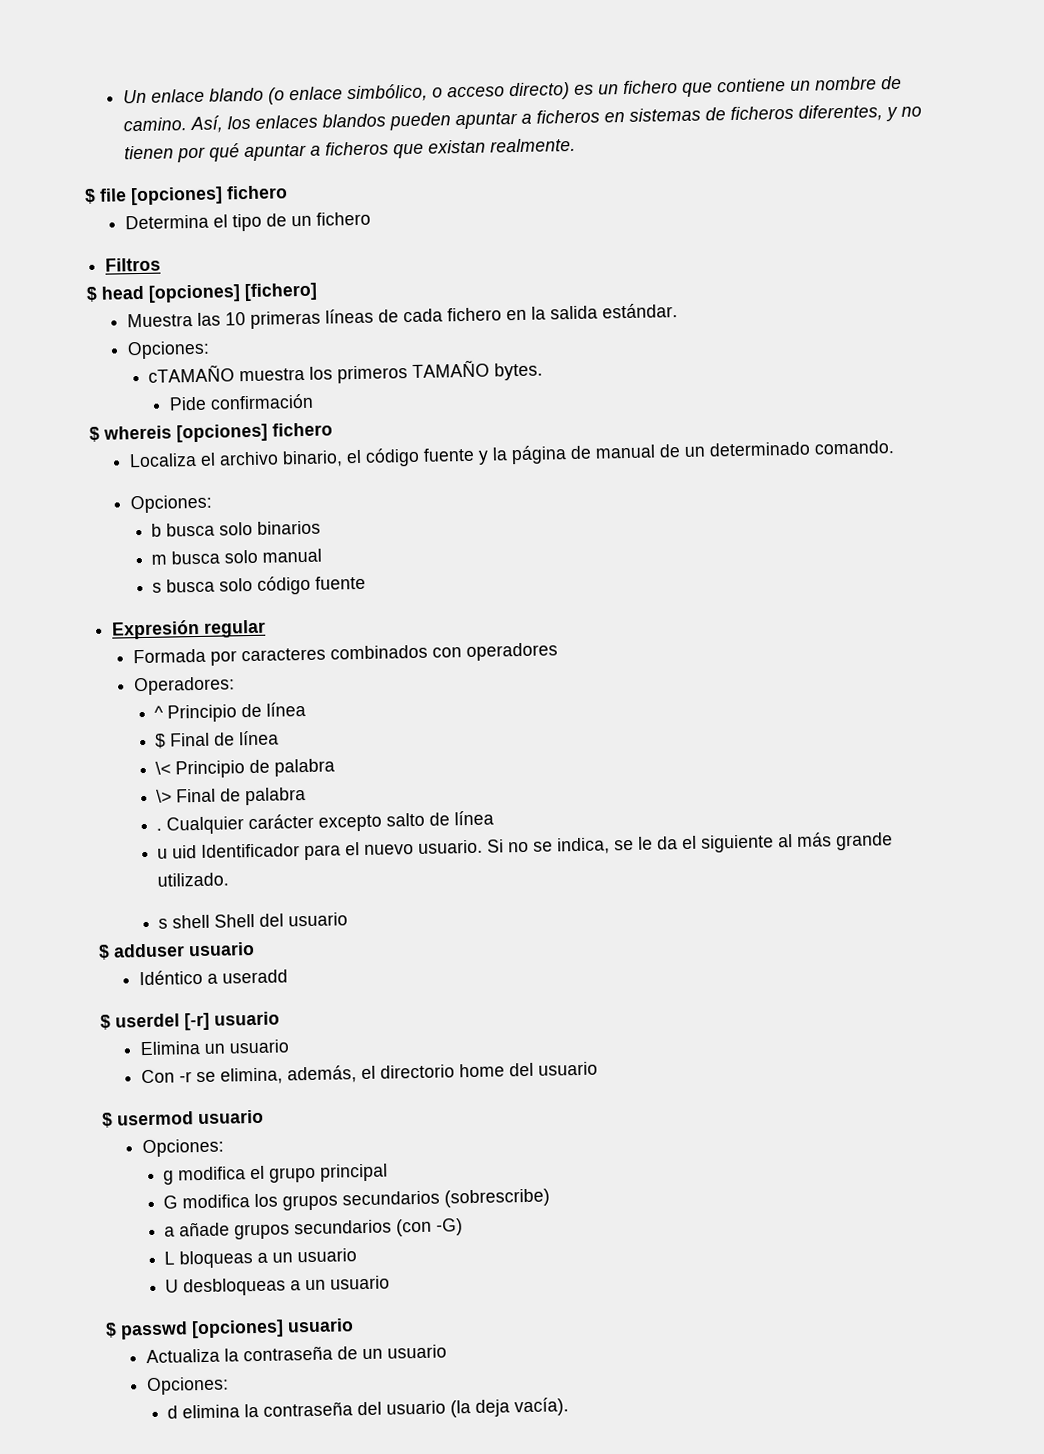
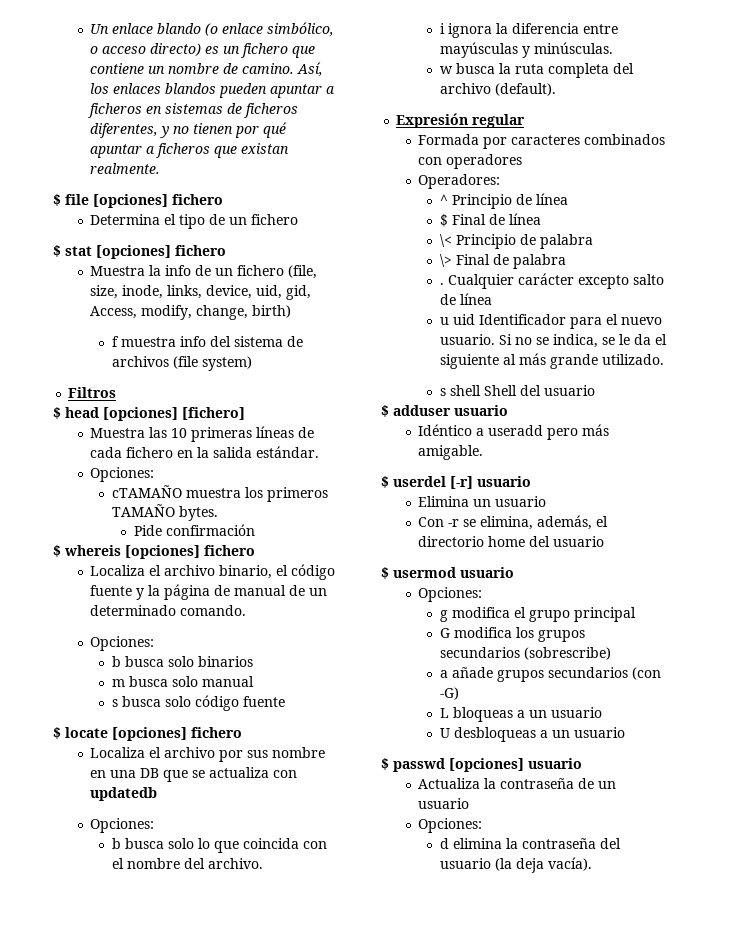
(371, 218) none -> [53,245,226,259] [90,265,318,279] [90,285,312,300] [90,305,292,320] [111,336,303,347] [111,356,252,371] // $ stat [opciones] fichero // Muestra la info de un fichero (file, size, inode, links, device, uid, gid, Access, modify, change, birth) // f muestra info del sistema de archivos (file system)
(367, 582) none -> [53,727,242,741] [90,747,326,762] [90,767,298,782] [90,787,158,801] [90,818,155,833] [111,838,327,853] [111,858,263,869] [439,23,618,38] [439,42,613,58] [439,63,634,78] [439,83,556,96] // $ locate [opciones] fichero // Localiza el archivo por sus nombre en una DB que se actualiza con updatedb // Opciones: // b busca solo lo que coincida con el nombre del archivo. // i ignora la diferencia entre mayúsculas y minúsculas. // w busca la ruta completa del archivo (default).
(288, 976) none -> [547,424,610,440] [418,445,484,460] pero más amigable.

